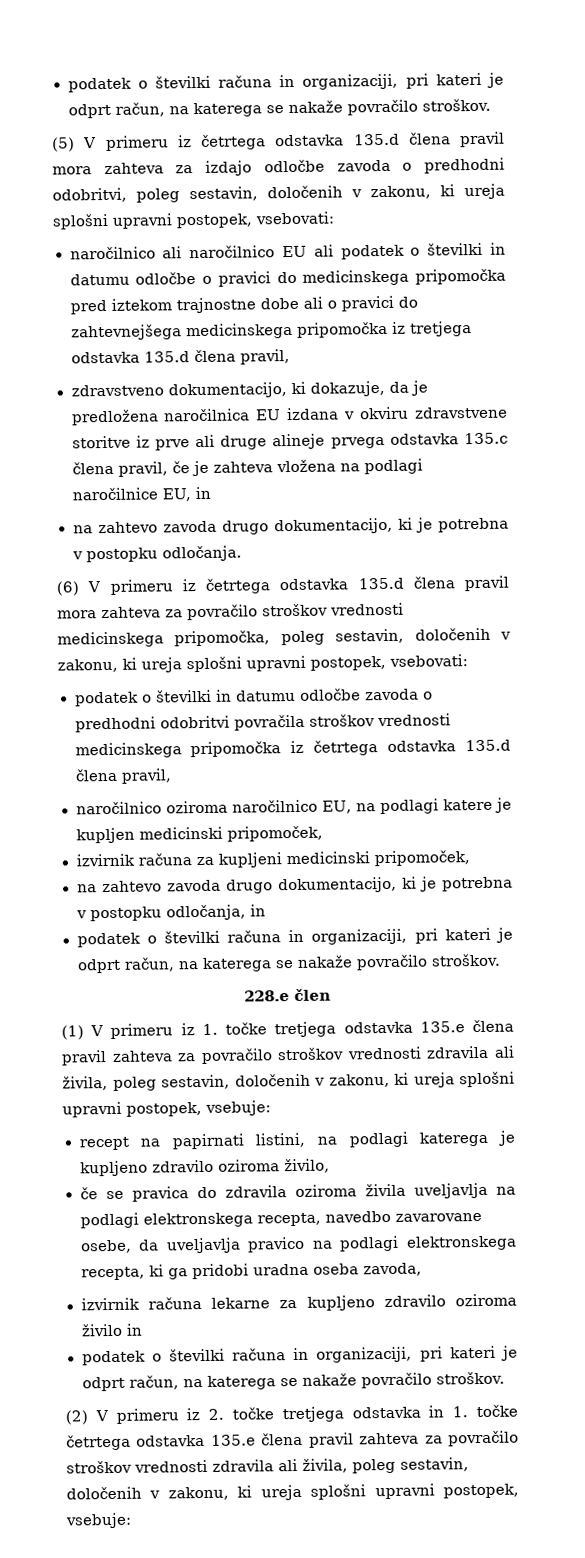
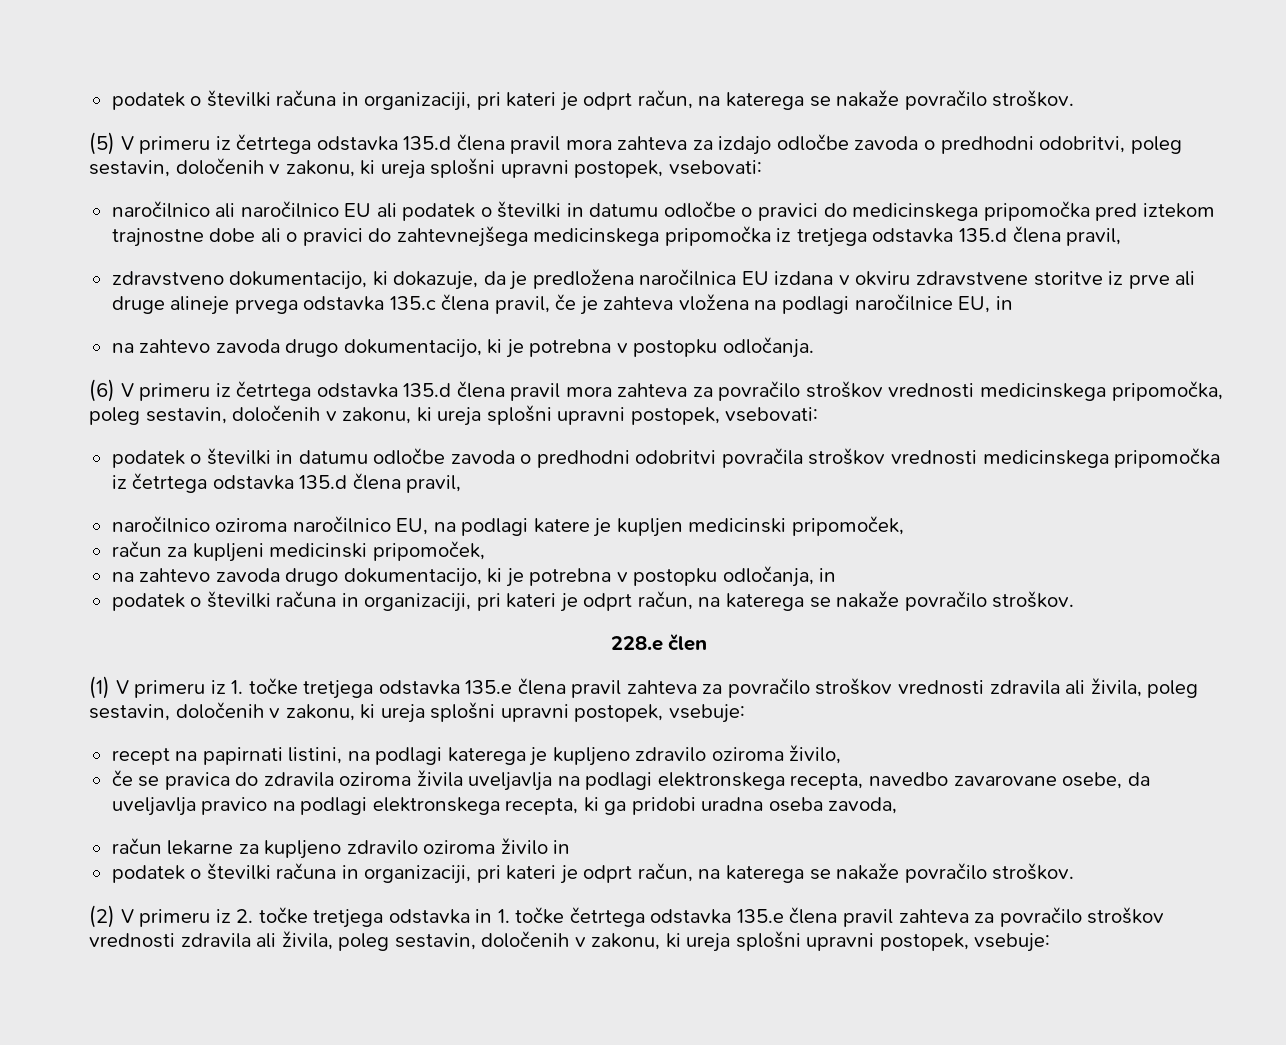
[75,853,192,867] izvirnik računa -> [111,541,162,557] račun
[80,1297,202,1311] izvirnik računa -> [111,838,162,854] račun

